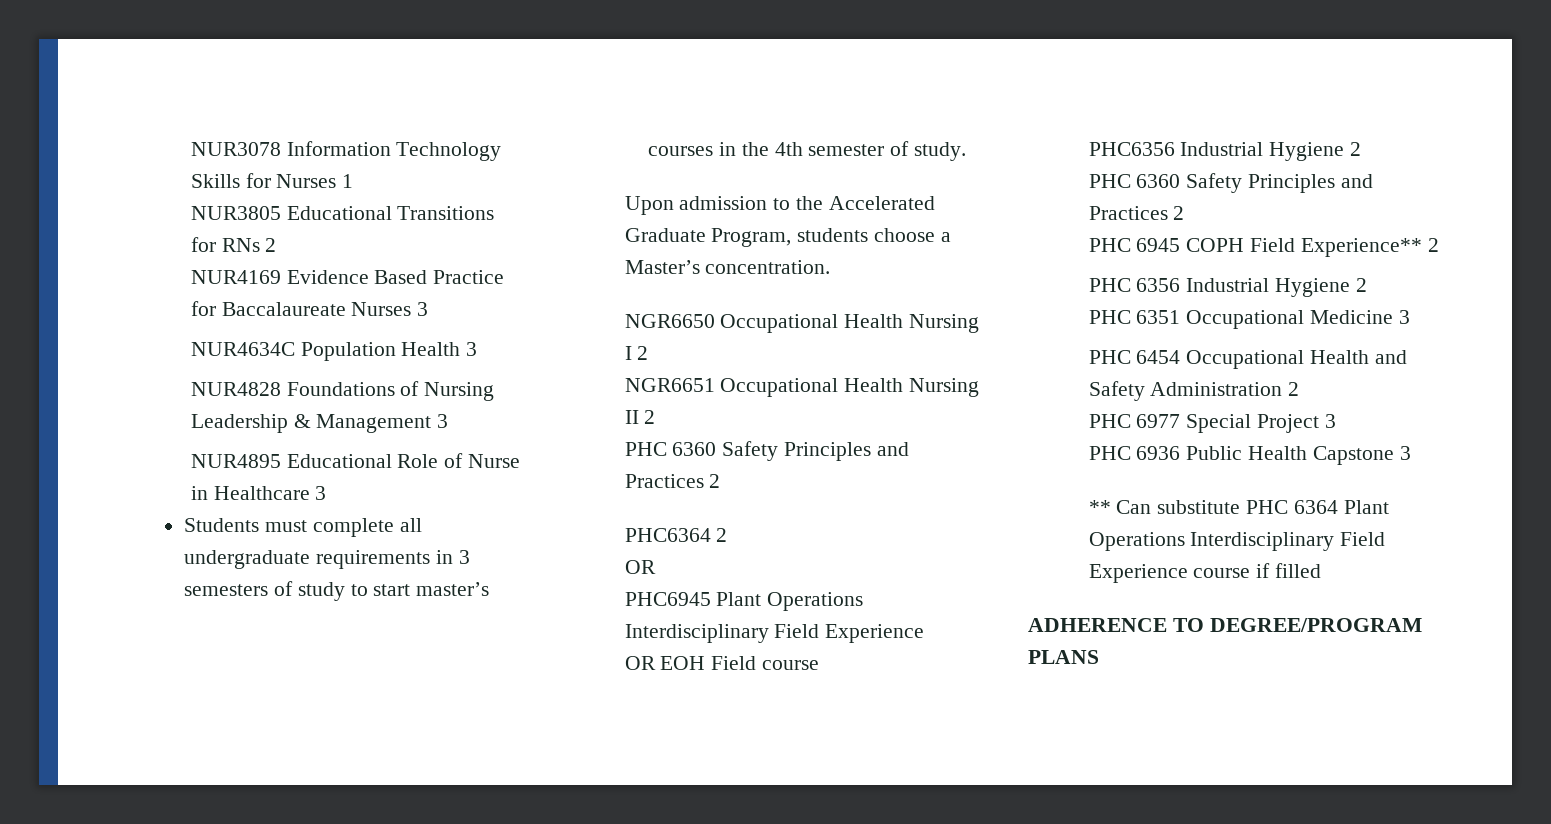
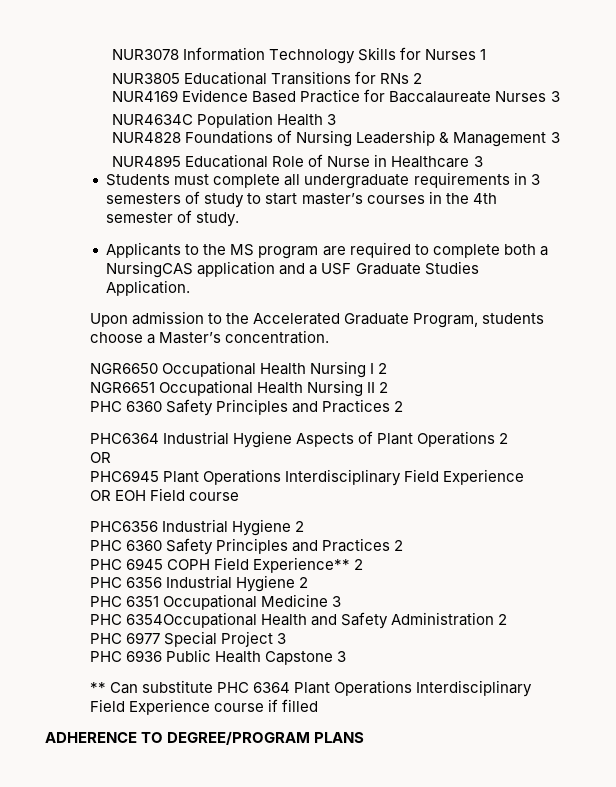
(966, 151) none -> [106,242,548,259] [106,261,479,278] [106,280,191,296] // Applicants to the MS program are required to complete both a NursingCAS application and a USF Graduate Studies Application.
(711, 535) none -> [162,431,496,448] Industrial Hygiene Aspects of Plant Operations
[1136,350,1305,369] 6454 Occupational -> [125,612,257,628] 6354Occupational

